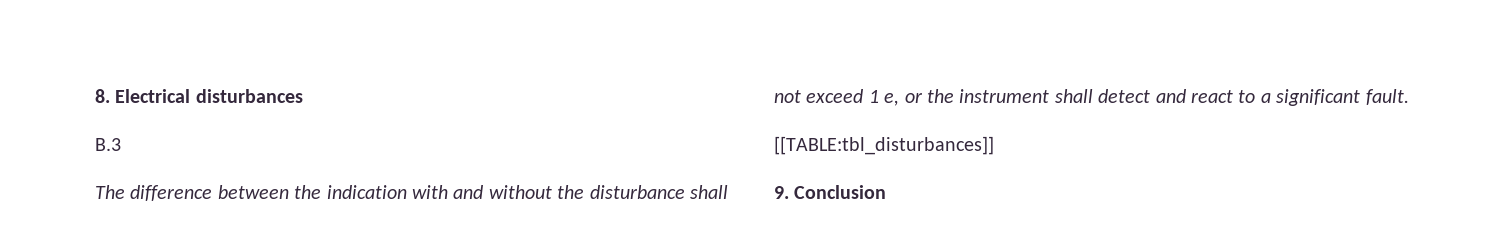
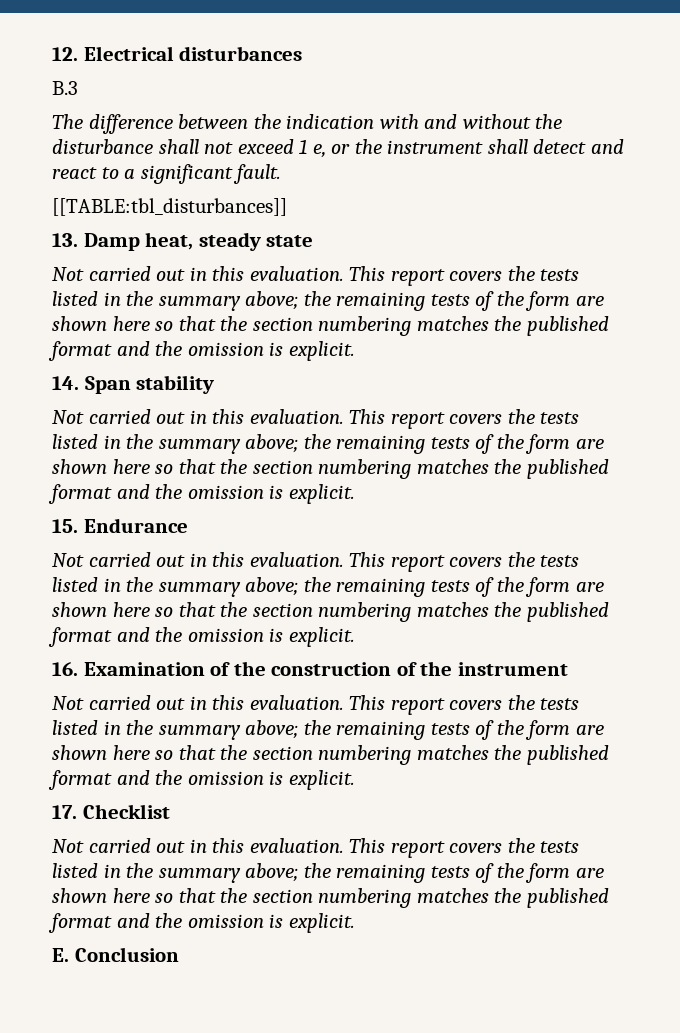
[95,89,110,103] 8. -> [52,47,78,61] 12.
[774,186,789,199] 9. -> [52,232,314,251] [52,266,580,286] [52,291,604,311] [52,316,609,336] [48,341,355,361] [52,375,215,394] [52,409,580,429] [52,434,604,454] [52,459,609,479] [48,484,355,504] [52,518,188,533] [52,552,580,572] [52,577,604,597] [52,602,609,622] [48,627,355,647] [52,661,568,676] [52,695,580,715] [52,720,604,740] [52,745,609,765] [48,770,355,790] [52,804,170,819] [52,838,580,858] [52,863,604,883] [52,888,609,908] [48,913,355,933] [52,948,69,962] 13. Damp heat, steady state // Not carried out in this evaluation. This report covers the tests listed in the summary above; the remaining tests of the form are shown here so that the section numbering matches the published format and the omission is explicit. // 14. Span stability // Not carried out in this evaluation. This report covers the tests listed in the summary above; the remaining tests of the form are shown here so that the section numbering matches the published format and the omission is explicit. // 15. Endurance // Not carried out in this evaluation. This report covers the tests listed in the summary above; the remaining tests of the form are shown here so that the section numbering matches the published format and the omission is explicit. // 16. Examination of the construction of the instrument // Not carried out in this evaluation. This report covers the tests listed in the summary above; the remaining tests of the form are shown here so that the section numbering matches the published format and the omission is explicit. // 17. Checklist // Not carried out in this evaluation. This report covers the tests listed in the summary above; the remaining tests of the form are shown here so that the section numbering matches the published format and the omission is explicit. // E.

